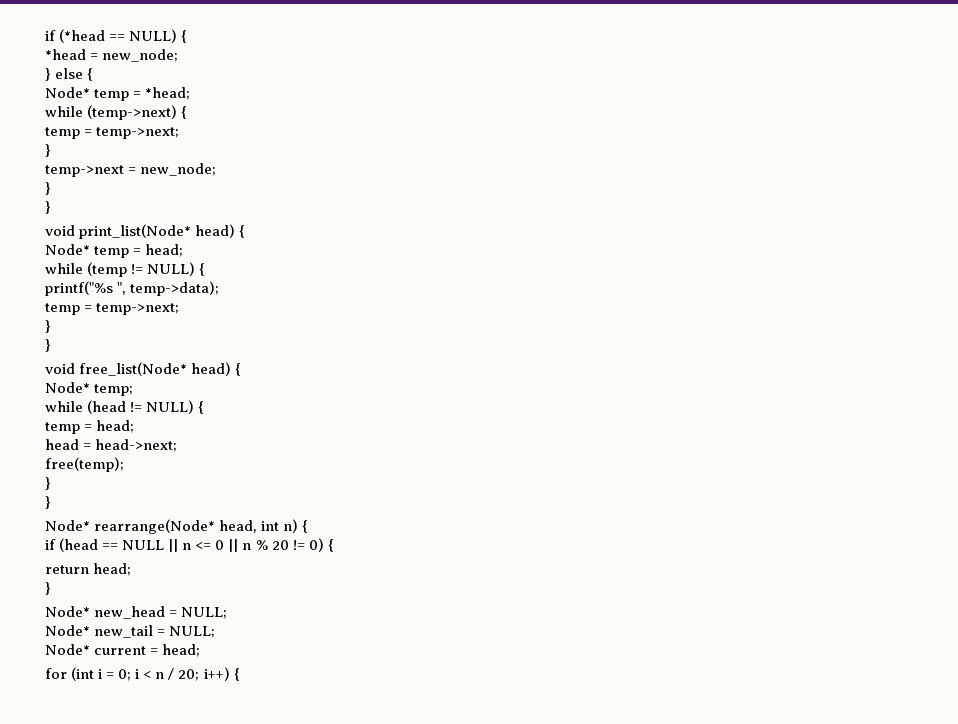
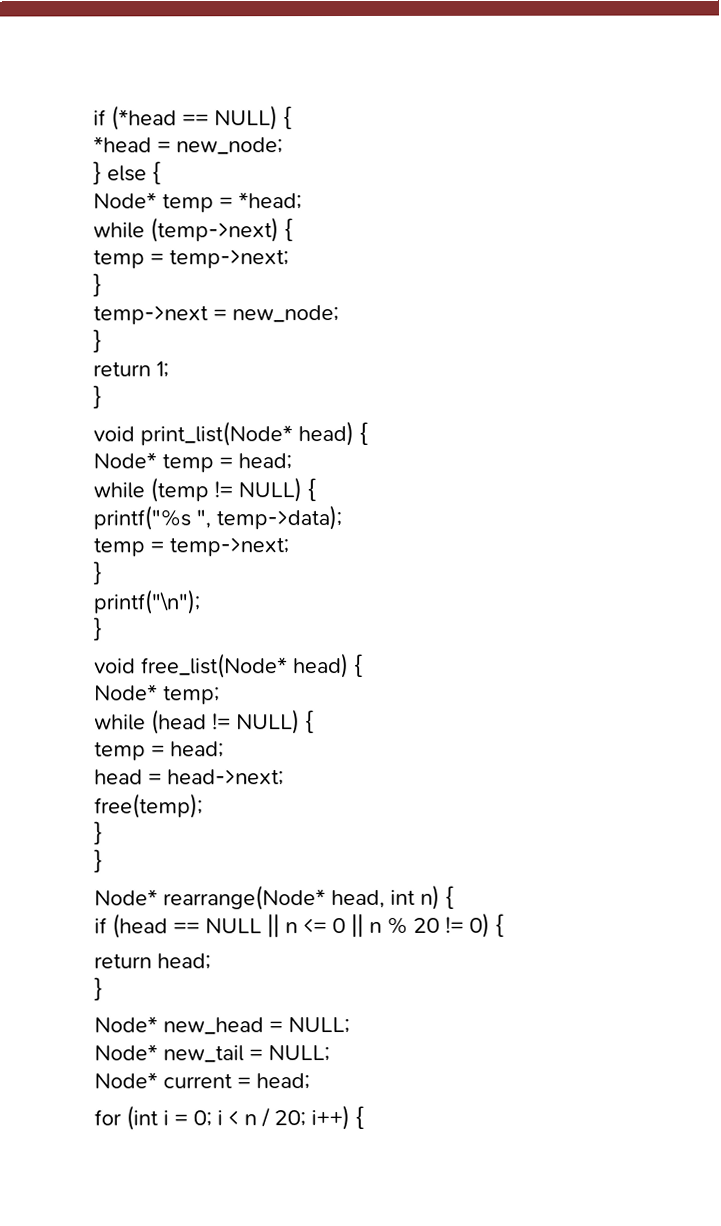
(51, 188) none -> [93,361,169,378] // return 1;
(51, 326) none -> [93,589,201,615] // printf("\n");

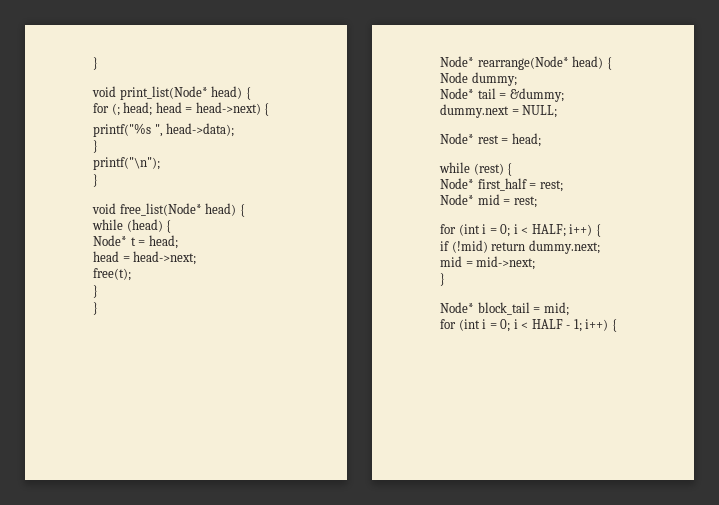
[93,105,292,131] [93,136,283,155] [93,161,161,185] [93,192,302,213] [93,217,293,243] [93,249,289,269] [93,273,102,297] [93,305,339,325] [93,329,102,353] [93,361,169,378] if (*head == NULL) { // *head = new_node; // } else { // Node* temp = *head; // while (temp->next) { // temp = temp->next; // } // temp->next = new_node; // } // return 1; // -> (93, 63) none
[93,452,292,473] [93,477,302,503] Node* temp = head; // while (temp != NULL) -> [93,102,261,116] for (; head; head = head->next)
[216,505,342,531] [93,537,289,557] temp->data); // temp = temp->next; -> [166,123,235,137] head->data);
[94,684,220,705] [94,709,314,735] [94,741,146,761] // Node* temp; // while (head != NULL) { // temp -> [92,219,172,233] [93,235,136,246] // while (head) { // Node* t
[94,793,203,819] free(temp); -> [93,268,131,281] free(t);
[331,884,454,910] [94,912,504,939] [94,953,211,970] [94,977,103,1001] [94,1016,350,1035] [94,1044,330,1063] [94,1072,310,1090] [94,1105,364,1131] head, int n) { // if (head == NULL || n <= 0 || n % 20 != 0) { // return head; // } // Node* new_head = NULL; // Node* new_tail = NULL; // Node* current = head; // for (int i = 0; i < n / 20; i++) { -> [572,56,612,70] [440,72,517,86] [440,88,564,102] [440,104,558,118] [440,133,541,147] [439,162,513,176] [440,178,563,192] [440,194,537,208] [440,224,601,237] [440,240,600,254] [440,256,536,270] [440,273,445,286] [440,302,569,316] [440,319,617,332] head) { // Node dummy; // Node* tail = &dummy; // dummy.next = NULL; // Node* rest = head; // while (rest) { // Node* first_half = rest; // Node* mid = rest; // for (int i = 0; i < HALF; i++) { // if (!mid) return dummy.next; // mid = mid->next; // } // Node* block_tail = mid; // for (int i = 0; i < HALF - 1; i++) {

